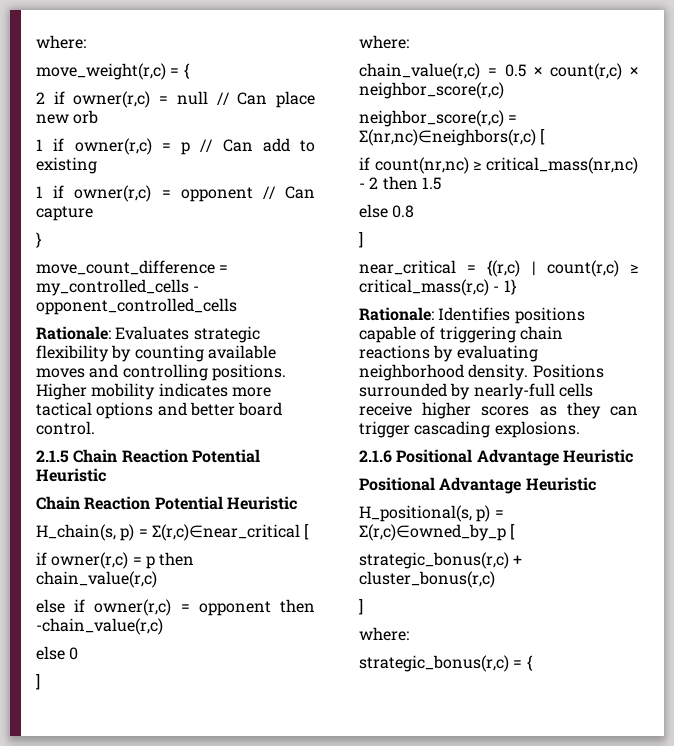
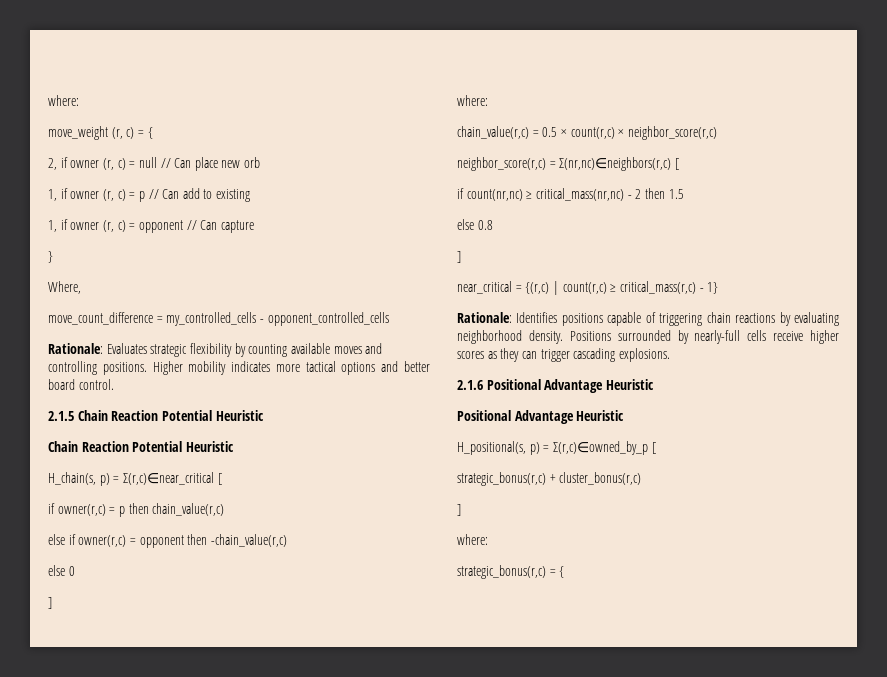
[36,35,86,49] [36,63,166,80] where: // move_weight(r,c) -> [48,95,79,106] [48,126,135,140] where: // move_weight (r, c)
[36,91,151,108] 2 if owner(r,c) -> [48,157,126,170] 2, if owner (r, c)
[36,138,152,155] 1 if owner(r,c) -> [48,188,126,201] 1, if owner (r, c)
[36,185,152,202] 1 if owner(r,c) -> [48,219,126,232] 1, if owner (r, c)
(41, 240) none -> [48,281,81,294] // Where,

